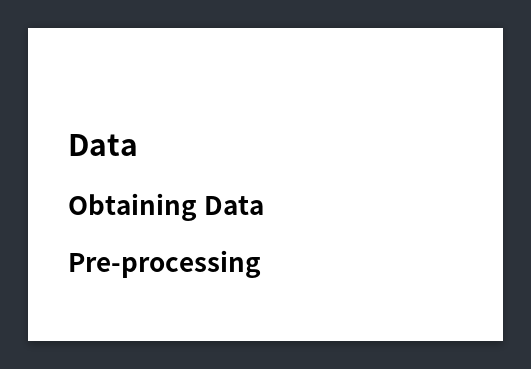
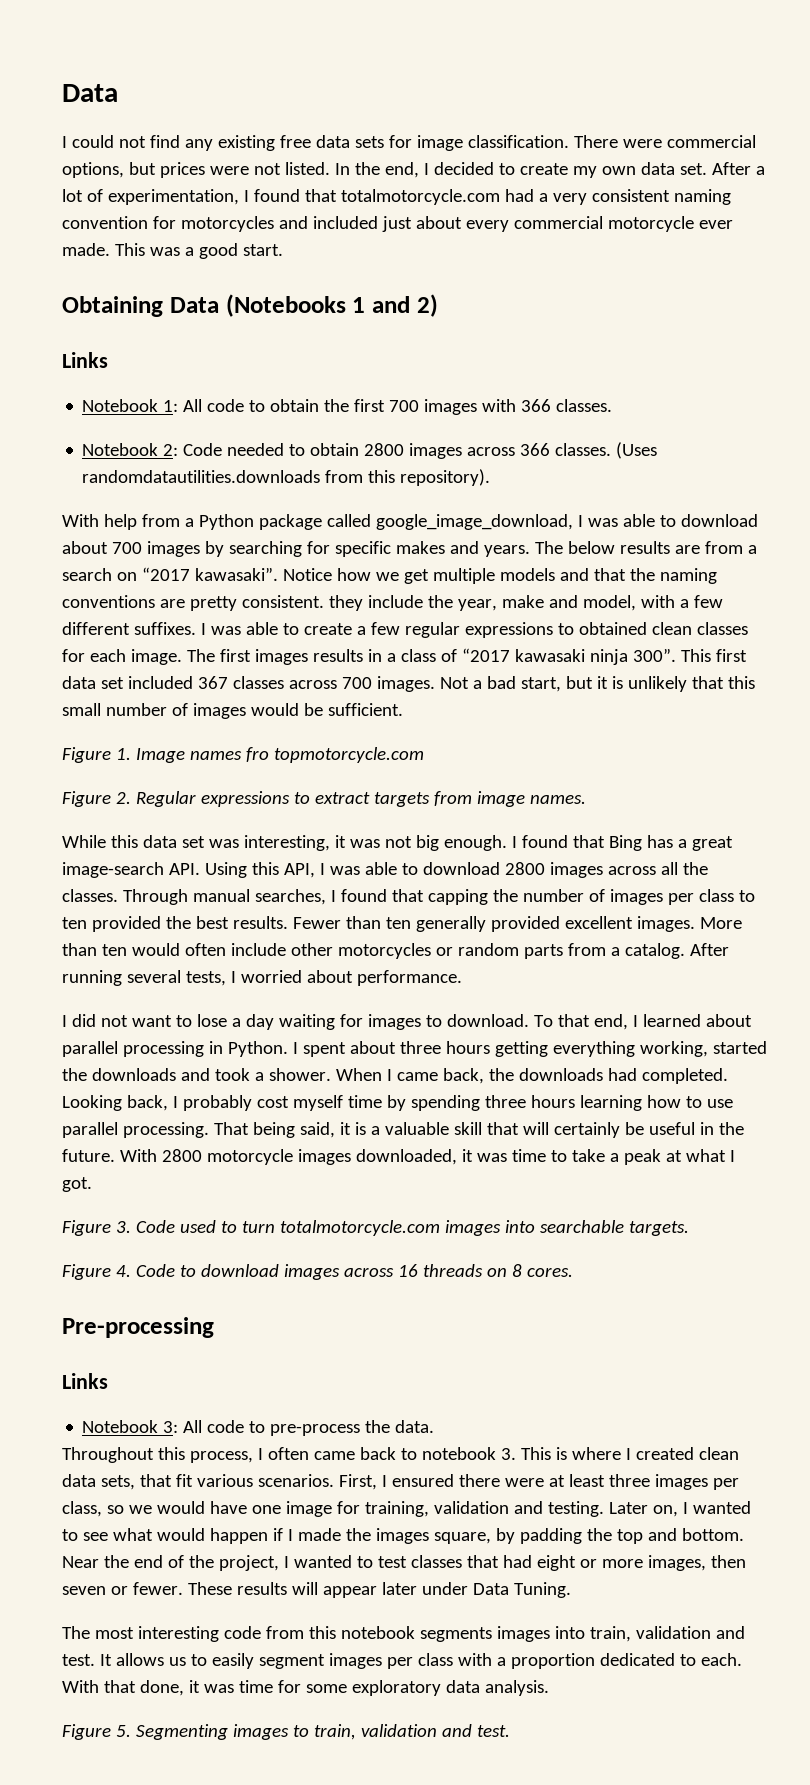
[68,134,138,156] [68,193,265,221] [68,250,261,278] Data // Obtaining Data // Pre-processing -> [62,84,118,102] [62,135,756,151] [62,162,765,178] [62,189,731,205] [62,216,733,232] [62,243,283,259] [62,294,438,317] [62,352,108,368] [82,399,613,415] [82,442,658,459] [82,469,491,486] [62,514,758,530] [62,541,757,557] [62,567,717,584] [62,595,723,611] [62,622,748,638] [62,648,747,665] [62,676,755,692] [62,703,403,719] [62,747,424,763] [62,791,586,807] [62,835,733,851] [62,862,708,878] [62,889,755,905] [62,916,742,932] [62,943,729,959] [62,970,462,986] [62,1014,752,1030] [62,1041,767,1057] [62,1068,728,1084] [62,1095,733,1111] [62,1122,744,1138] [62,1149,735,1165] [62,1177,92,1192] [62,1220,689,1236] [62,1264,573,1280] [62,1317,214,1338] [62,1373,108,1389] [82,1420,435,1436] [62,1447,739,1463] [62,1474,739,1490] [62,1501,751,1517] [62,1528,744,1544] [62,1555,746,1571] [62,1582,571,1598] [62,1626,745,1642] [62,1653,742,1669] [62,1680,549,1696] [62,1724,510,1740] Data // I could not find any existing free data sets for image classification. There were commercial options, but prices were not listed. In the end, I decided to create my own data set. After a lot of experimentation, I found that totalmotorcycle.com had a very consistent naming convention for motorcycles and included just about every commercial motorcycle ever made. This was a good start. // Obtaining Data (Notebooks 1 and 2) // Links // Notebook 1: All code to obtain the first 700 images with 366 classes. // Notebook 2: Code needed to obtain 2800 images across 366 classes. (Uses randomdatautilities.downloads from this repository). // With help from a Python package called google_image_download, I was able to download about 700 images by searching for specific makes and years. The below results are from a search on “2017 kawasaki”. Notice how we get multiple models and that the naming conventions are pretty consistent. they include the year, make and model, with a few different suffixes. I was able to create a few regular expressions to obtained clean classes for each image. The first images results in a class of “2017 kawasaki ninja 300”. This first data set included 367 classes across 700 images. Not a bad start, but it is unlikely that this small number of images would be sufficient. // Figure 1. Image names fro topmotorcycle.com // Figure 2. Regular expressions to extract targets from image names. // While this data set was interesting, it was not big enough. I found that Bing has a great image-search API. Using this API, I was able to download 2800 images across all the classes. Through manual searches, I found that capping the number of images per class to ten provided the best results. Fewer than ten generally provided excellent images. More than ten would often include other motorcycles or random parts from a catalog. After running several tests, I worried about performance. // I did not want to lose a day waiting for images to download. To that end, I learned about parallel processing in Python. I spent about three hours getting everything working, started the downloads and took a shower. When I came back, the downloads had completed. Looking back, I probably cost myself time by spending three hours learning how to use parallel processing. That being said, it is a valuable skill that will certainly be useful in the future. With 2800 motorcycle images downloaded, it was time to take a peak at what I got. // Figure 3. Code used to turn totalmotorcycle.com images into searchable targets. // Figure 4. Code to download images across 16 threads on 8 cores. // Pre-processing // Links // Notebook 3: All code to pre-process the data. // Throughout this process, I often came back to notebook 3. This is where I created clean data sets, that fit various scenarios. First, I ensured there were at least three images per class, so we would have one image for training, validation and testing. Later on, I wanted to see what would happen if I made the images square, by padding the top and bottom. Near the end of the project, I wanted to test classes that had eight or more images, then seven or fewer. These results will appear later under Data Tuning. // The most interesting code from this notebook segments images into train, validation and test. It allows us to easily segment images per class with a proportion dedicated to each. With that done, it was time for some exploratory data analysis. // Figure 5. Segmenting images to train, validation and test.

